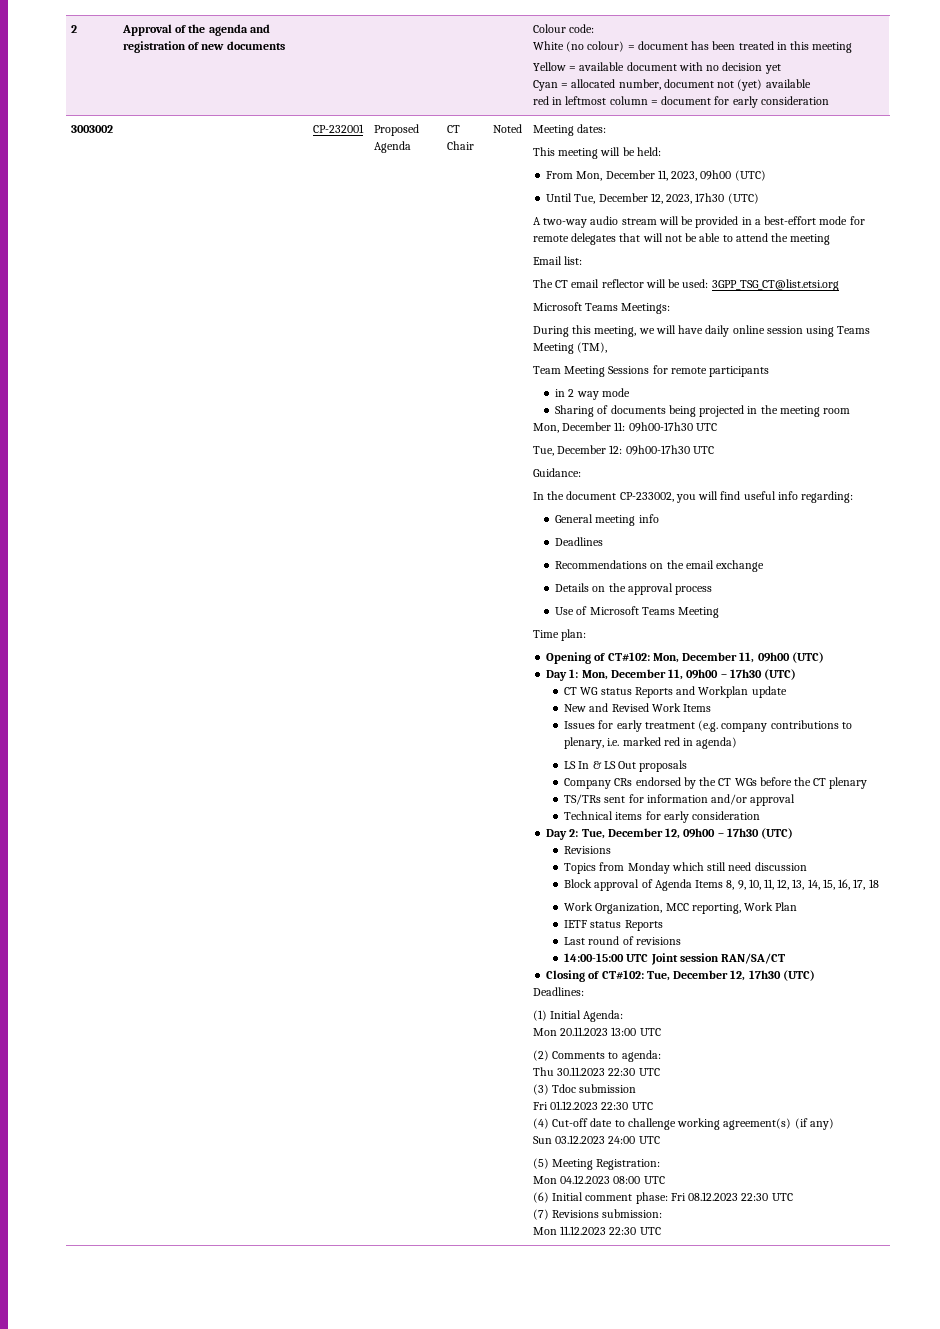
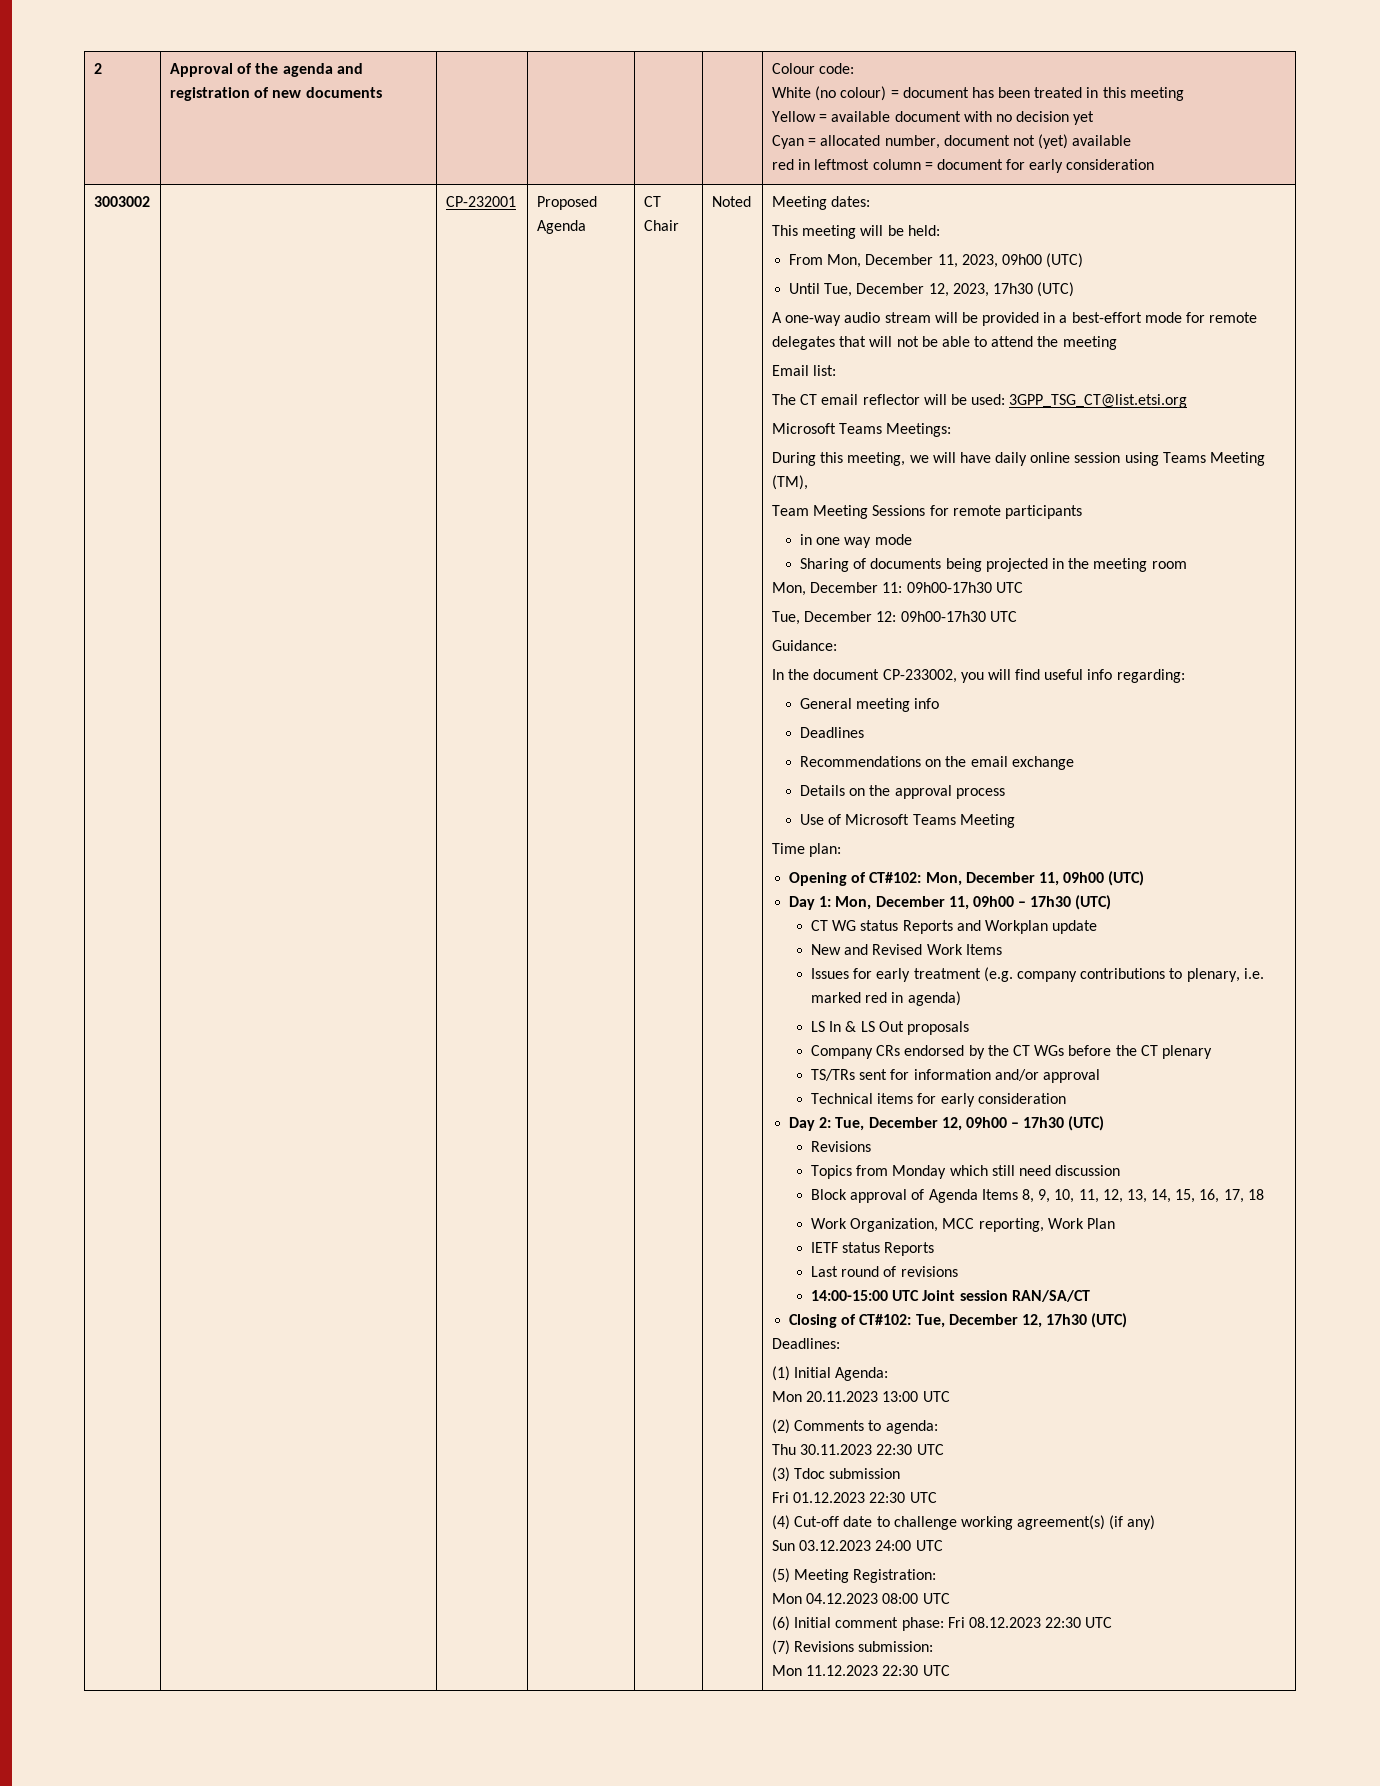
[543,218,588,228] two-way -> [785,315,842,326] one-way
[568,389,575,397] 2 -> [816,537,841,545] one

